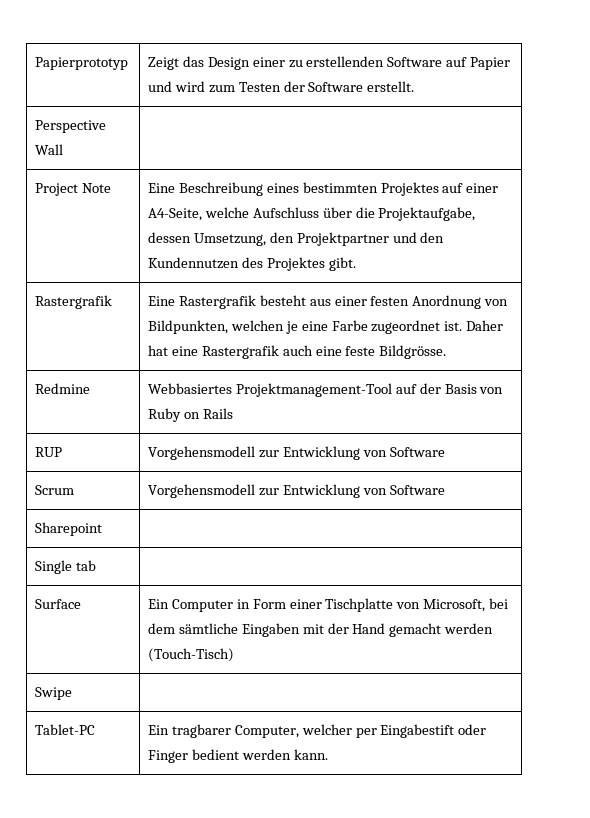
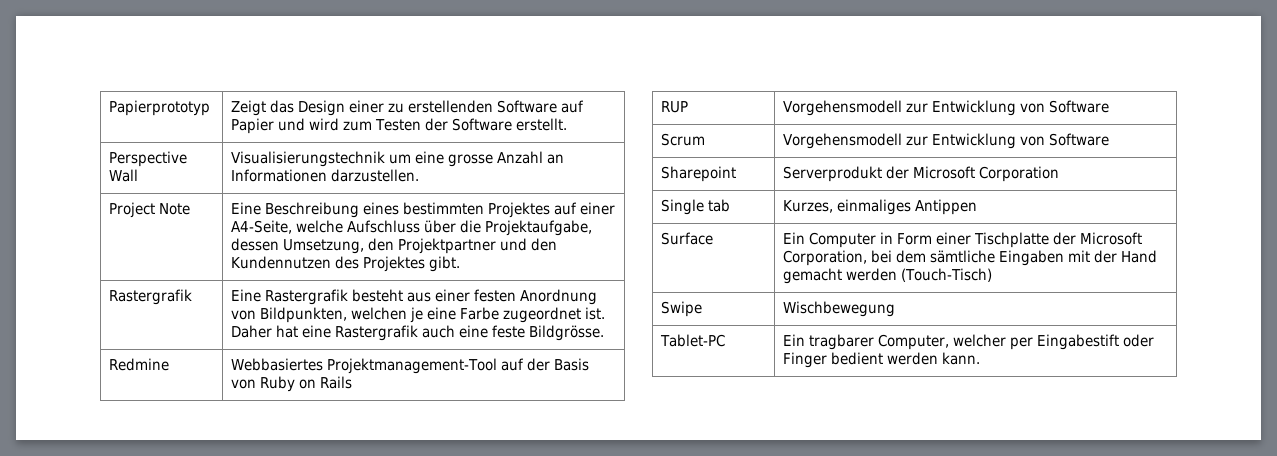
(63, 149) none -> [231,151,565,167] [231,169,420,182] Visualisierungstechnik um eine grosse Anzahl an Informationen darzustellen.
(102, 529) none -> [783,166,1060,182] Serverprodukt der Microsoft Corporation
(96, 565) none -> [783,199,978,215] Kurzes, einmaliges Antippen
[396,599,486,612] von Microsoft, -> [1053,232,1143,245] [783,250,868,266] der Microsoft Corporation,
(72, 693) none -> [783,301,896,317] Wischbewegung

